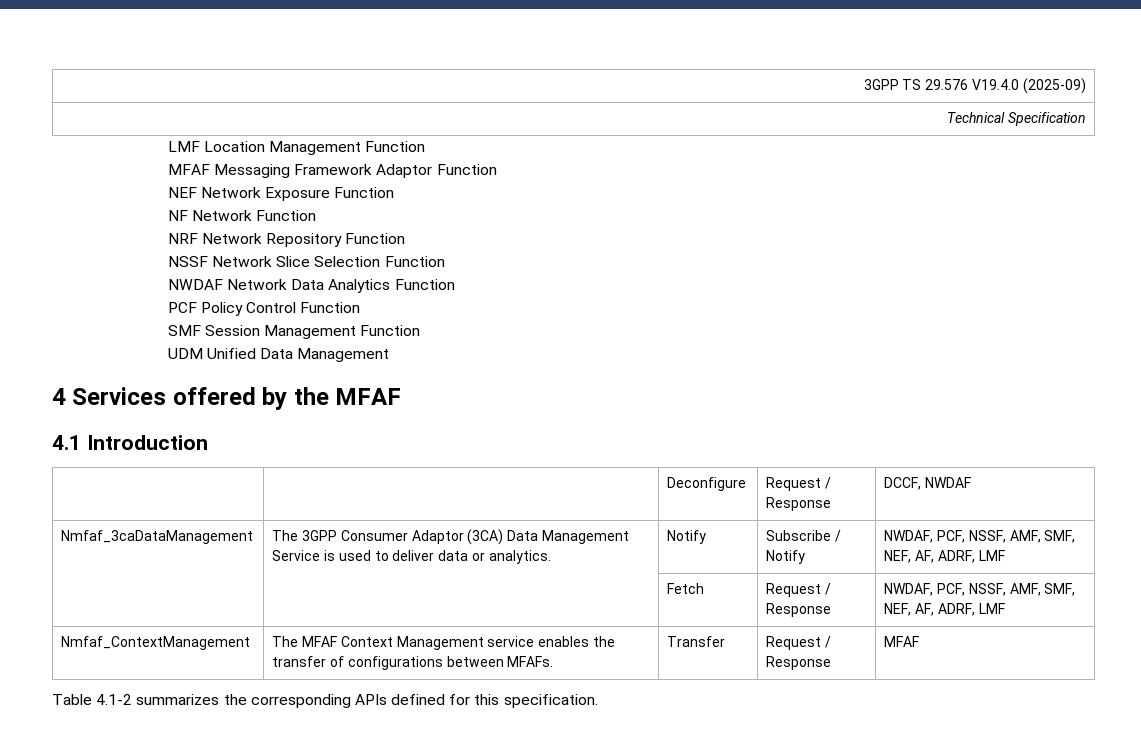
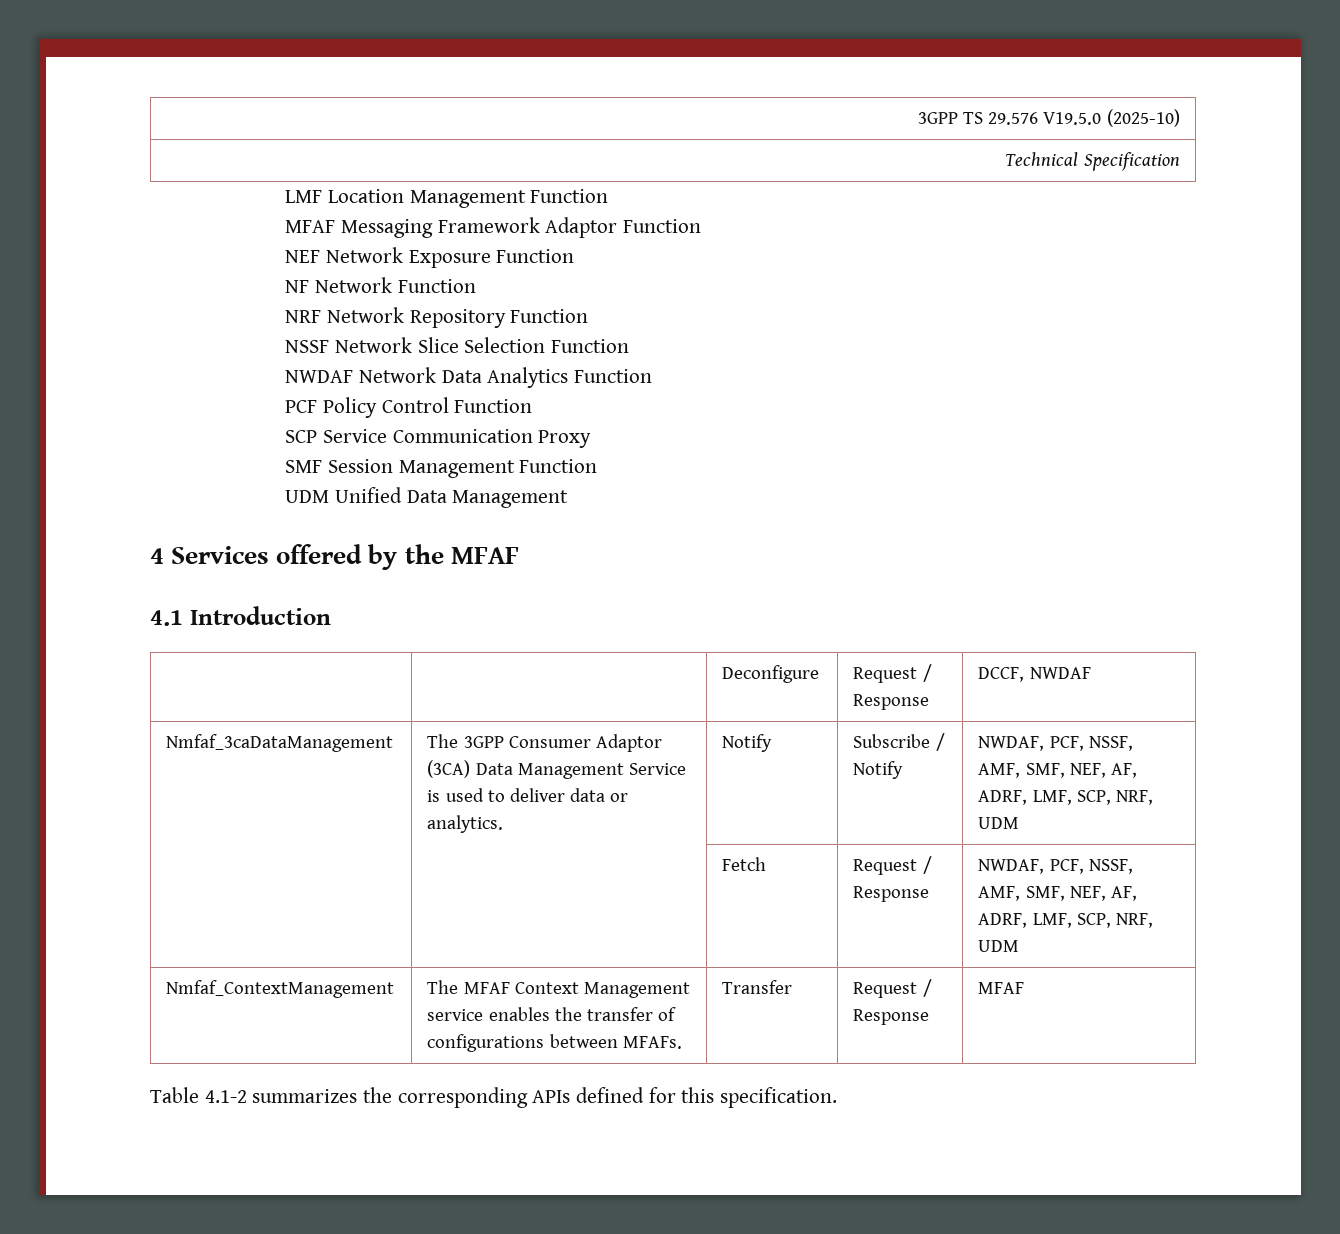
[971,78,1086,94] V19.4.0 (2025-09) -> [1043,109,1180,127] V19.5.0 (2025-10)
(361, 307) none -> [285,429,592,448] // SCP Service Communication Proxy
[978,550,1005,561] LMF -> [1032,790,1153,805] [978,817,1020,829] LMF, SCP, NRF, UDM
[978,603,1005,614] LMF -> [1032,913,1153,928] [978,940,1020,952] LMF, SCP, NRF, UDM

